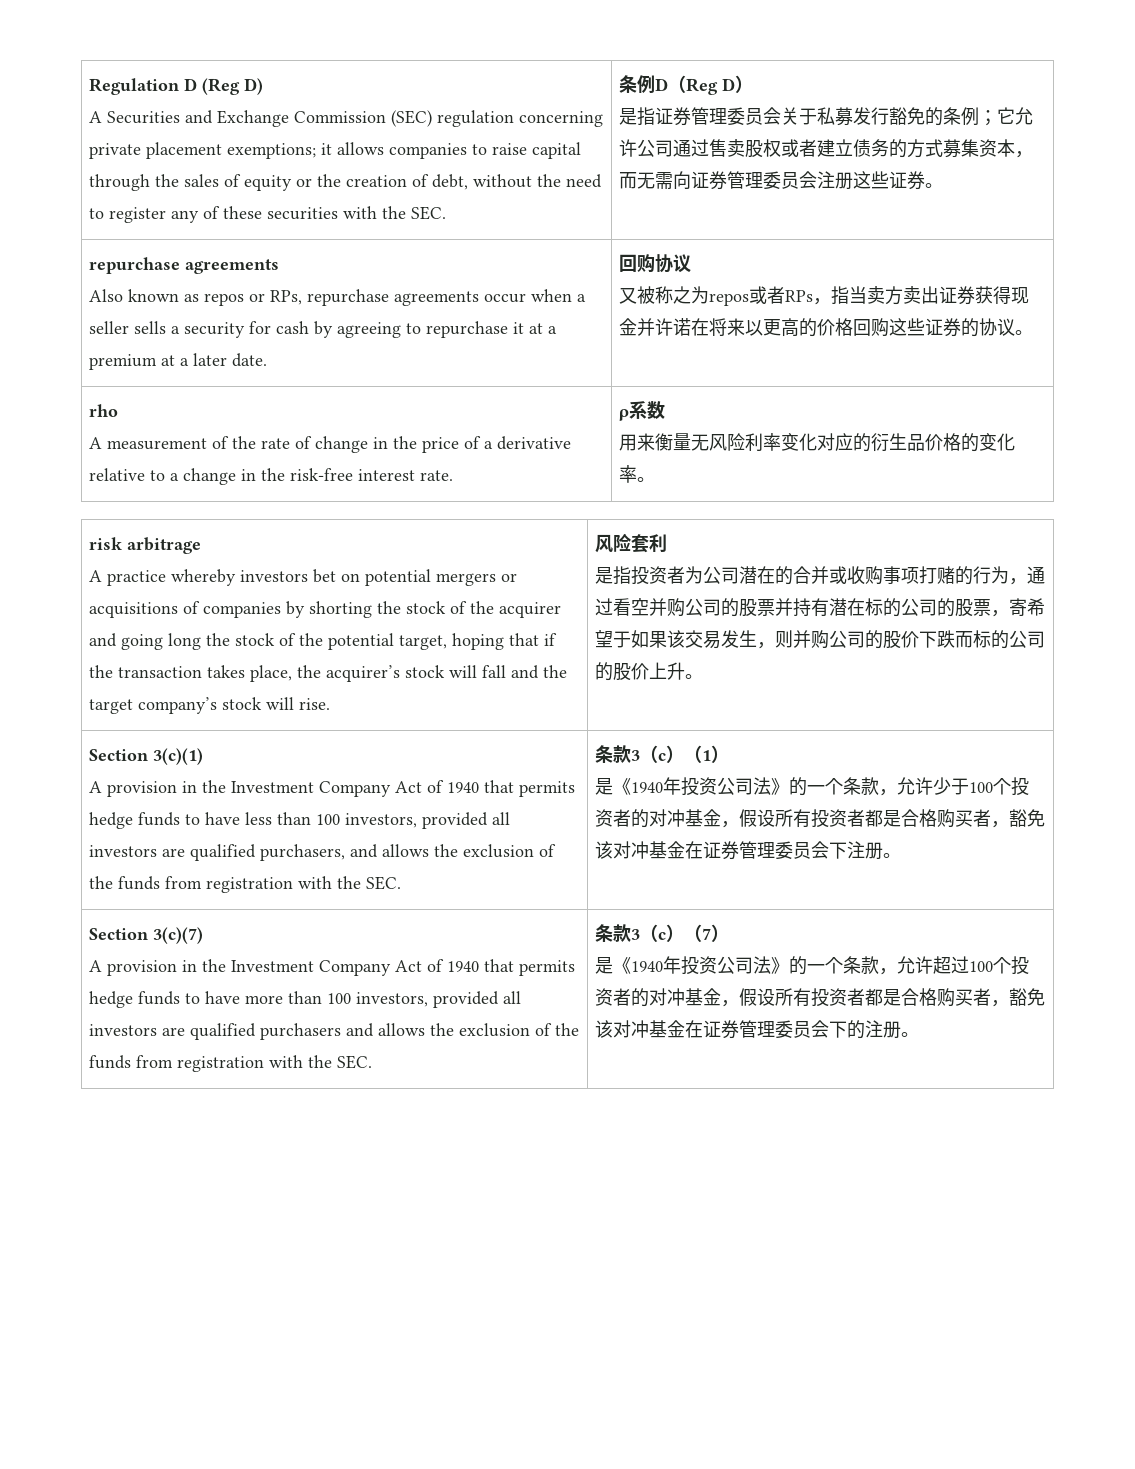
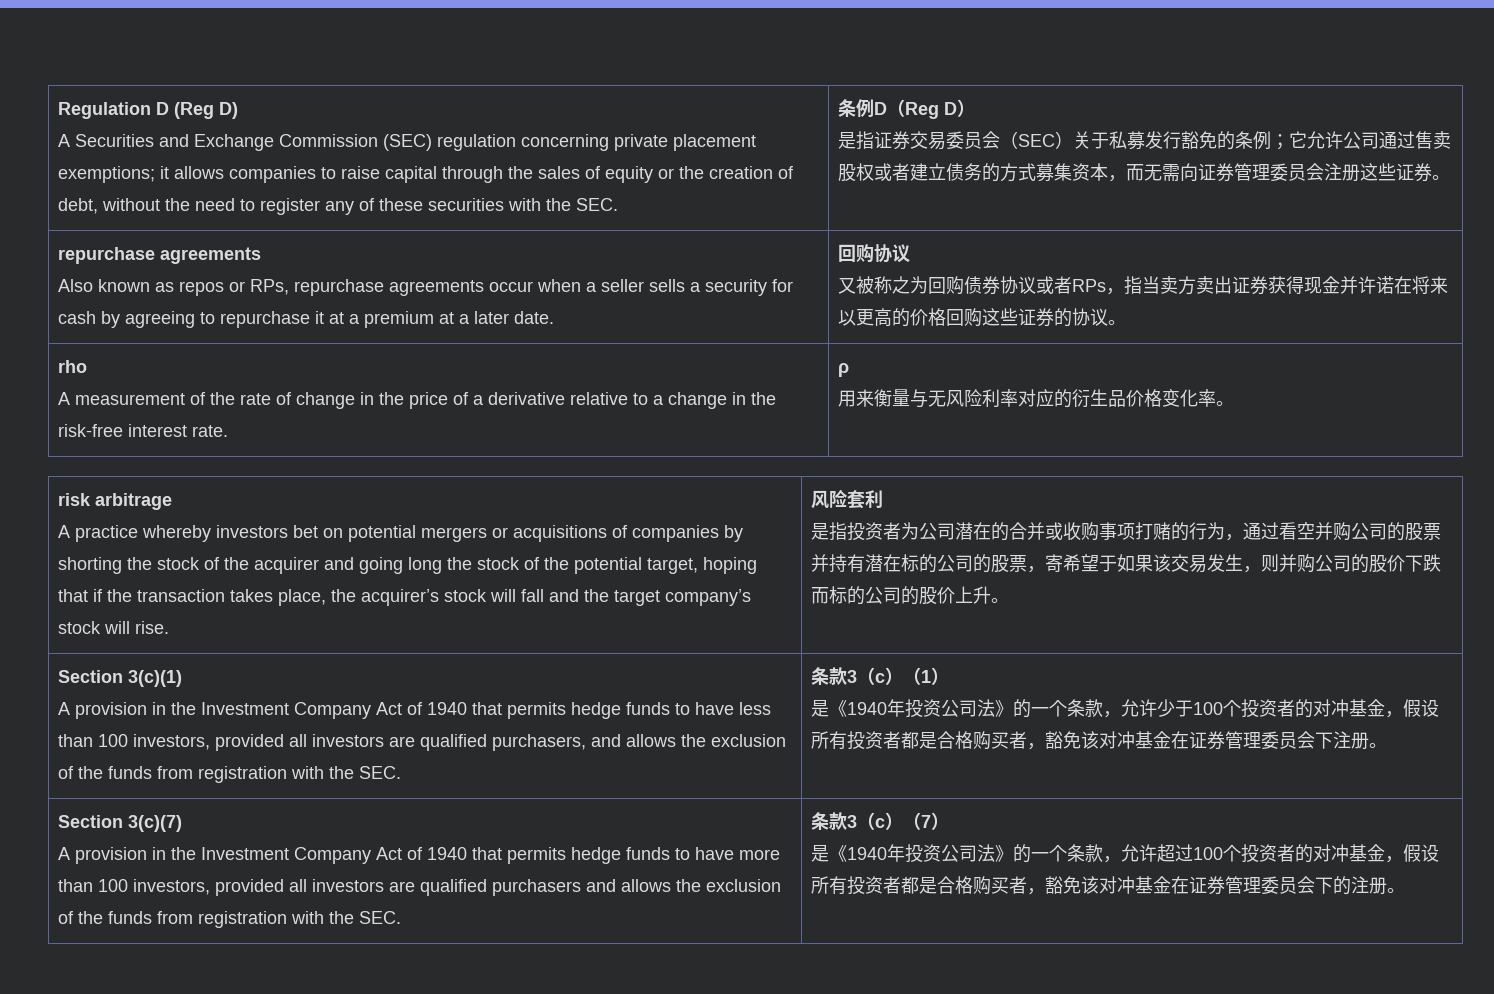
[691,107,782,125] 管理委员会 -> [910,131,1074,150] 交易委员会（SEC）
[709,293,750,306] repos -> [928,276,1037,295] 回购债券协议
[629,401,666,419] 系数 -> (850, 370) none
(692, 442) none -> [910,389,929,408] 与
[781,433,818,451] 变化 -> (1019, 398) none
[961,433,980,452] 的 -> (1163, 398) none

